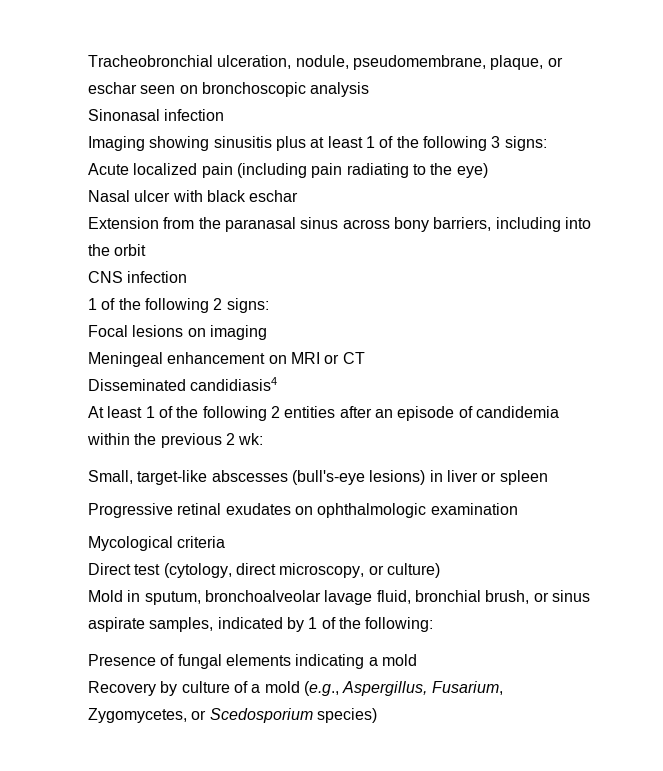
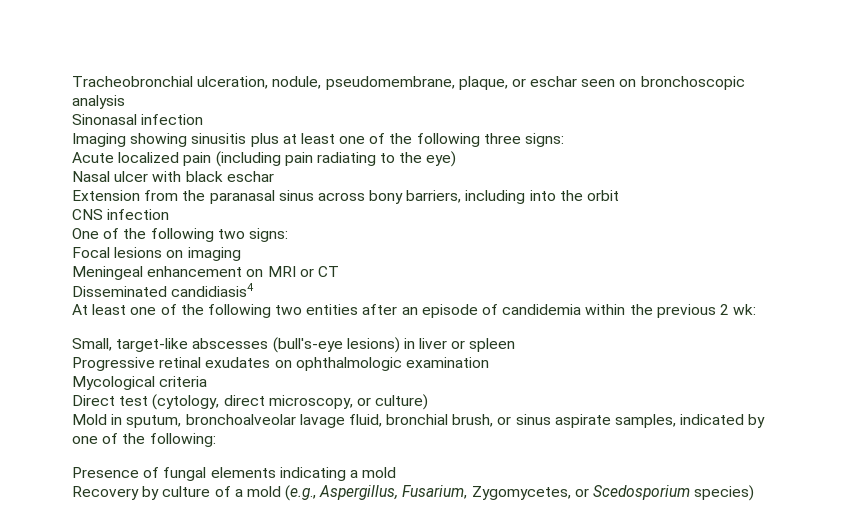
[365,136,501,151] 1 of the following 3 -> [339,133,521,147] one of the following three
[88,298,223,313] 1 of the following 2 -> [72,228,245,242] One of the following two
[145,406,280,421] 1 of the following 2 -> [130,304,303,318] one of the following two
[308,617,318,629] 1 -> [72,436,98,444] one

